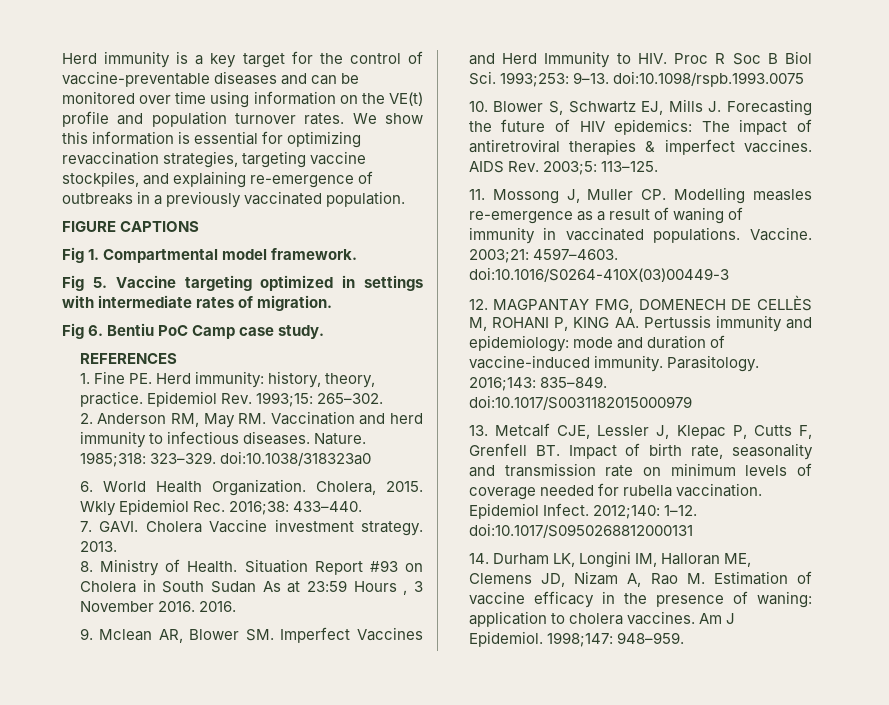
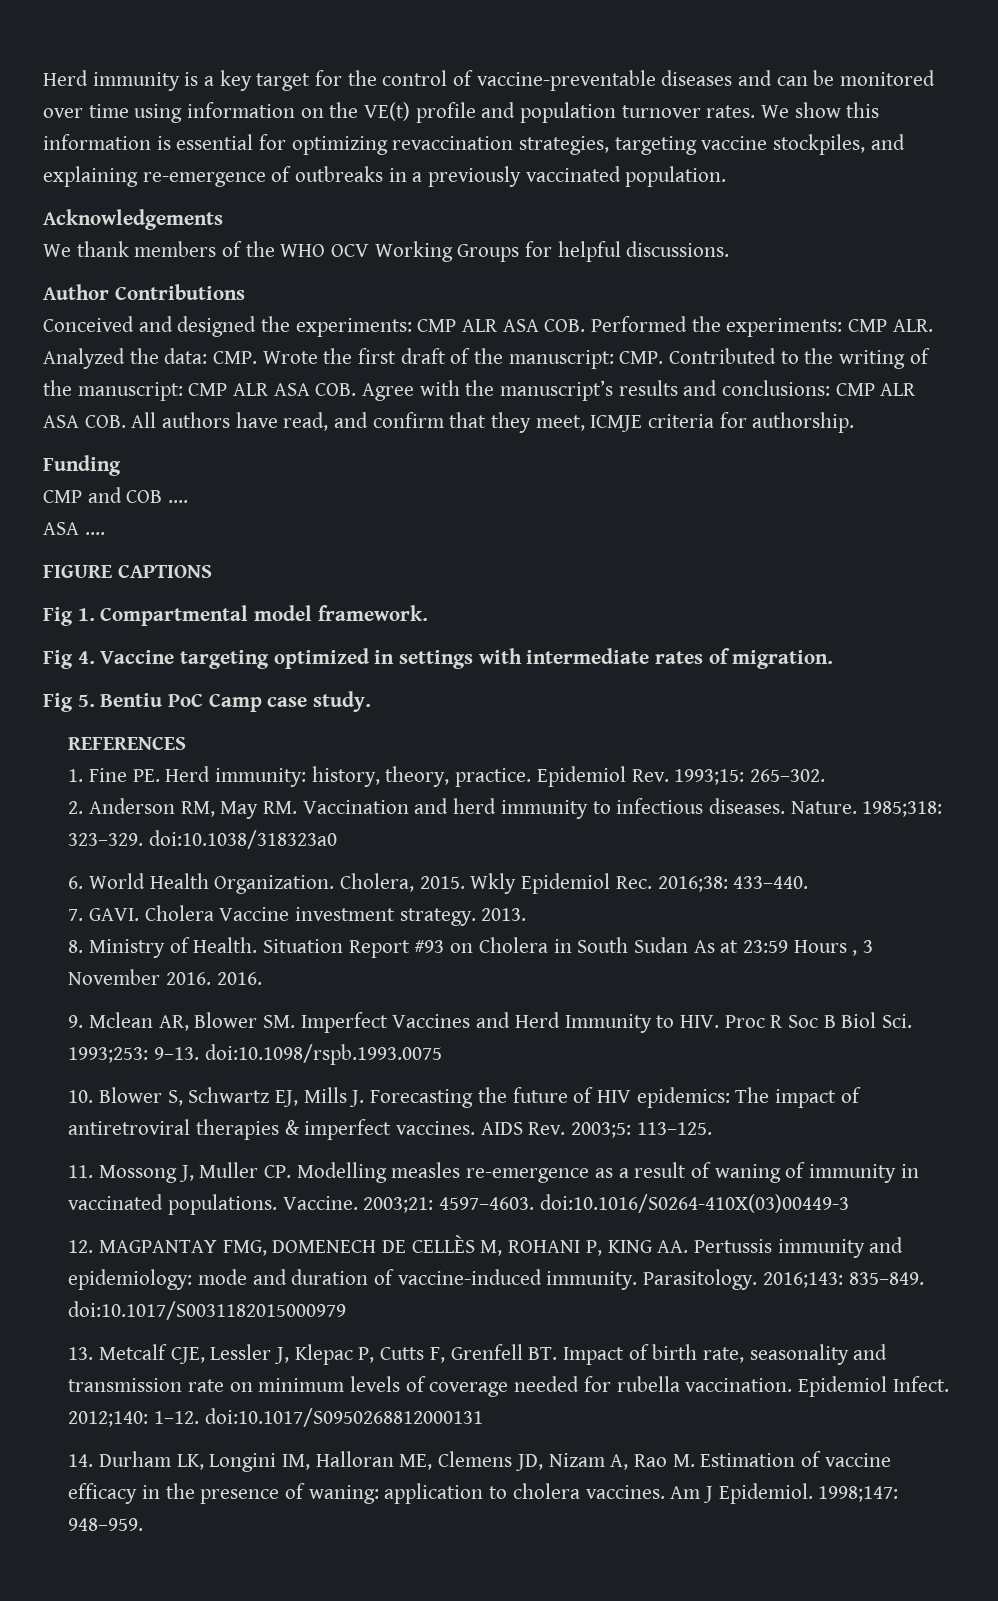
(406, 199) none -> [43,209,223,230] [43,241,730,262] [43,284,245,300] [43,316,933,337] [43,348,930,369] [43,380,917,401] [43,412,855,433] [43,455,121,476] [43,487,189,503] [43,522,105,535] // Acknowledgements // We thank members of the WHO OCV Working Groups for helpful discussions. // Author Contributions // Conceived and designed the experiments: CMP ALR ASA COB. Performed the experiments: CMP ALR. Analyzed the data: CMP. Wrote the first draft of the manuscript: CMP. Contributed to the writing of the manuscript: CMP ALR ASA COB. Agree with the manuscript’s results and conclusions: CMP ALR ASA COB. All authors have read, and confirm that they meet, ICMJE criteria for authorship. // Funding // CMP and COB .... // ASA ....
[92,277,107,288] 5. -> [77,651,95,664] 4.
[88,325,104,336] 6. -> [77,694,95,707] 5.

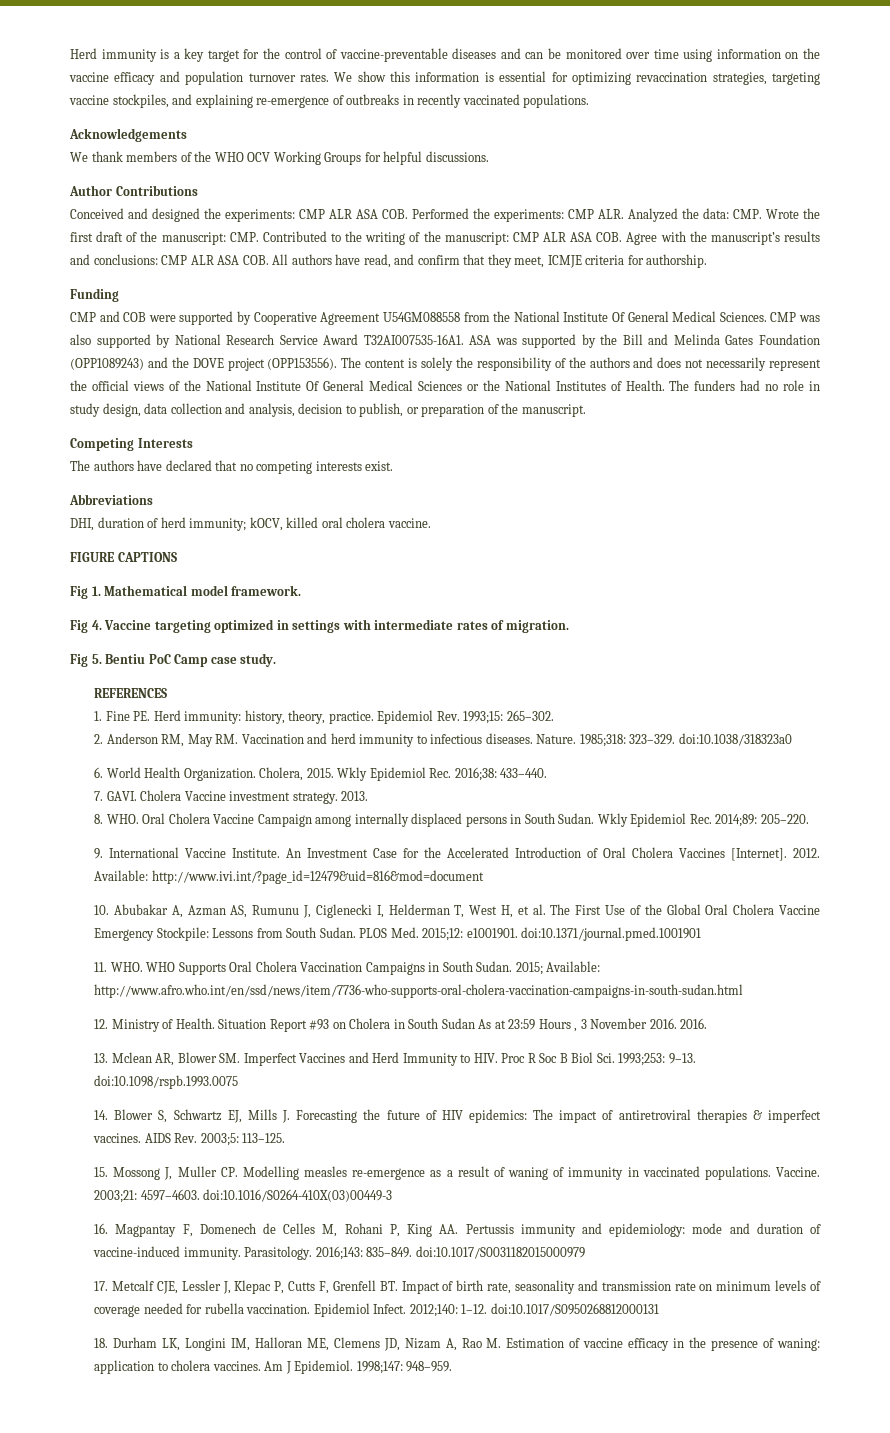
[364,102,476,123] VE(t) profile -> [69,72,156,85] vaccine efficacy
[412,166,727,187] a previously vaccinated population. -> [417,94,590,108] recently vaccinated populations.
[168,500,189,503] [43,522,105,535] .... // ASA .... -> [148,311,820,325] [70,334,820,348] [70,357,822,371] [70,380,820,391] [70,403,586,417] [70,438,193,451] [70,460,394,474] [69,494,153,505] [70,517,431,531] were supported by Cooperative Agreement U54GM088558 from the National Institute Of General Medical Sciences. CMP was also supported by National Research Service Award T32AI007535-16A1. ASA was supported by the Bill and Melinda Gates Foundation (OPP1089243) and the DOVE project (OPP153556). The content is solely the responsibility of the authors and does not necessarily represent the official views of the National Institute Of General Medical Sciences or the National Institutes of Health. The funders had no role in study design, data collection and analysis, decision to publish, or preparation of the manuscript. // Competing Interests // The authors have declared that no competing interests exist. // Abbreviations // DHI, duration of herd immunity; kOCV, killed oral cholera vaccine.
[100,605,249,626] Compartmental -> [104,585,188,596] Mathematical
(84, 946) none -> [106,813,809,827] [94,847,821,861] [94,870,484,884] [94,904,821,918] [94,927,702,941] [94,961,601,975] [94,984,744,998] [94,1019,109,1029] WHO. Oral Cholera Vaccine Campaign among internally displaced persons in South Sudan. Wkly Epidemiol Rec. 2014;89: 205–220. // 9. International Vaccine Institute. An Investment Case for the Accelerated Introduction of Oral Cholera Vaccines [Internet]. 2012. Available: http://www.ivi.int/?page_id=12479&uid=816&mod=document // 10. Abubakar A, Azman AS, Rumunu J, Ciglenecki I, Helderman T, West H, et al. The First Use of the Global Oral Cholera Vaccine Emergency Stockpile: Lessons from South Sudan. PLOS Med. 2015;12: e1001901. doi:10.1371/journal.pmed.1001901 // 11. WHO. WHO Supports Oral Cholera Vaccination Campaigns in South Sudan. 2015; Available: http://www.afro.who.int/en/ssd/news/item/7736-who-supports-oral-cholera-vaccination-campaigns-in-south-sudan.html // 12.
[68,1015,84,1028] 9. -> [94,1053,109,1063] 13.
[68,1090,94,1103] 10. -> [94,1110,109,1120] 14.
[68,1165,94,1178] 11. -> [94,1167,109,1177] 15.
[68,1234,652,1256] 12. MAGPANTAY FMG, DOMENECH DE CELLÈS M, ROHANI P, KING -> [94,1223,433,1237] 16. Magpantay F, Domenech de Celles M, Rohani P, King
[68,1347,94,1360] 13. -> [94,1281,109,1291] 17.
[68,1454,94,1467] 14. -> [94,1338,109,1348] 18.

